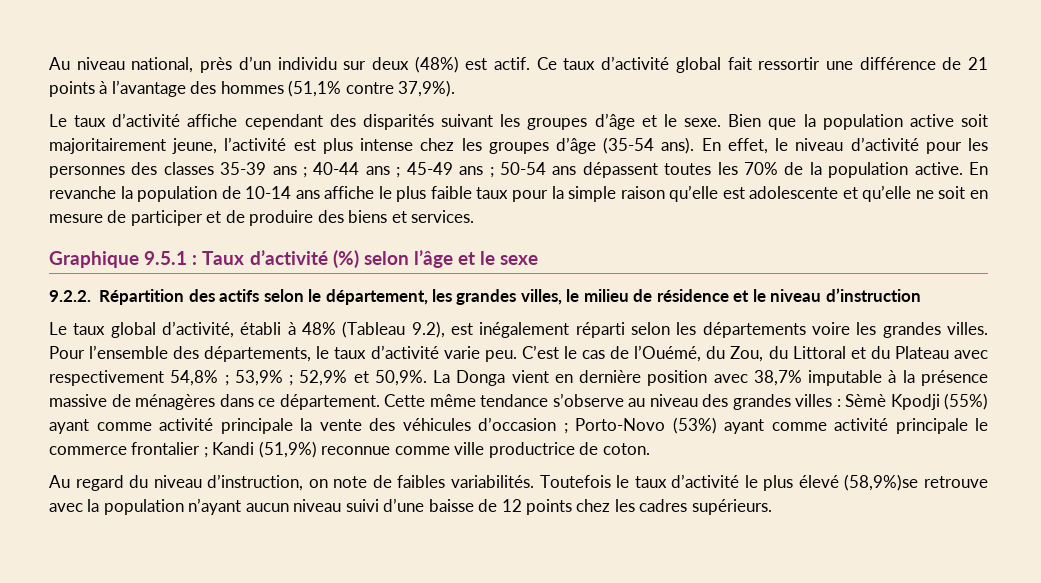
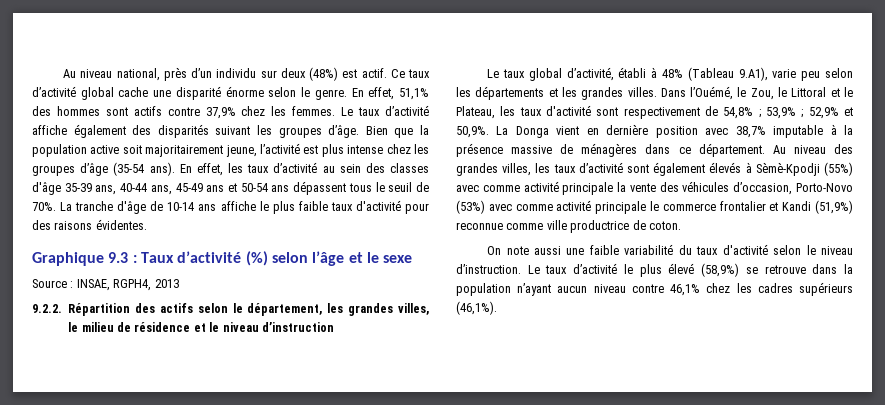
[727,57,989,70] [49,80,456,97] fait ressortir une différence de 21 points à l’avantage des hommes (51,1% contre 37,9%). // -> [118,86,430,100] [32,106,336,119] cache une disparité énorme selon le genre. En effet, 51,1% des hommes sont actifs contre 37,9% chez les femmes.
[244,114,323,130] cependant -> [73,124,126,138] également
[594,113,722,130] d’âge et le sexe. -> [328,125,360,138] d’âge.
[775,137,988,154] [49,162,401,178] le niveau d’activité pour les personnes des classes 35-39 ans ; 40-44 ans ; -> [227,162,429,173] [32,182,172,195] les taux d’activité au sein des classes d'âge 35-39 ans, 40-44 ans,
[489,167,494,178] ; -> [228,183,237,192] et
[664,162,988,178] [49,186,218,202] toutes les 70% de la population active. En revanche la population -> [348,182,430,192] [32,201,147,214] tous le seuil de 70%. La tranche d'âge
[512,185,988,202] [49,210,475,226] pour la simple raison qu’elle est adolescente et qu’elle ne soit en mesure de participer et de produire des biens et services. -> [355,200,429,214] [32,219,147,230] d'activité pour des raisons évidentes.
[144,251,188,265] 9.5.1 -> [108,252,129,263] 9.3
(539, 260) none -> [32,279,179,291] // Source : INSAE, RGPH4, 2013
[411,321,625,338] 9.2), est inégalement réparti -> [738,67,821,81] 9.A1), varie peu
[812,322,851,335] voire -> [548,88,558,97] et
[49,345,988,362] [49,370,164,386] Pour l’ensemble des départements, le taux d’activité varie peu. C’est le cas de l’Ouémé, du Zou, du Littoral et du Plateau avec respectivement -> [660,86,854,100] [456,105,718,119] Dans l’Ouémé, le Zou, le Littoral et le Plateau, les taux d'activité sont respectivement de
[384,393,988,410] [49,419,89,434] Cette même tendance s’observe au niveau des grandes villes : Sèmè Kpodji (55%) ayant -> [772,144,853,154] [456,162,853,176] [456,185,479,192] Au niveau des grandes villes, les taux d’activité sont également élevés à Sèmè-Kpodji (55%) avec
[478,417,568,434] d’occasion ; -> [733,182,793,195] d’occasion,
[724,419,764,434] ayant -> [488,204,512,211] avec
[203,447,208,458] ; -> [769,202,779,211] et
[49,474,630,491] Au regard du niveau d’instruction, on note de faibles variabilités. Toutefois le -> [487,244,853,255] [456,264,540,274] On note aussi une faible variabilité du taux d'activité selon le niveau d’instruction. Le
[844,474,988,491] [49,503,83,512] (58,9%)se retrouve avec -> [701,263,838,277] (58,9%) se retrouve dans
[345,498,573,515] suivi d’une baisse de 12 points -> [631,284,701,296] contre 46,1%
[691,499,772,515] supérieurs. -> [799,282,853,296] [456,301,497,315] supérieurs (46,1%).

